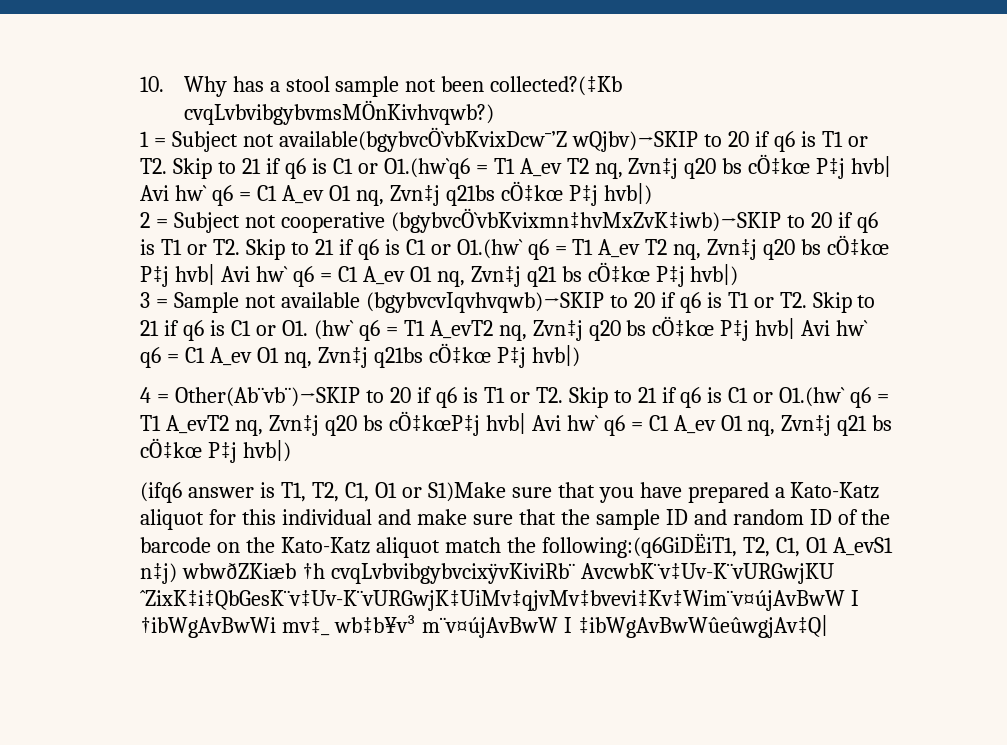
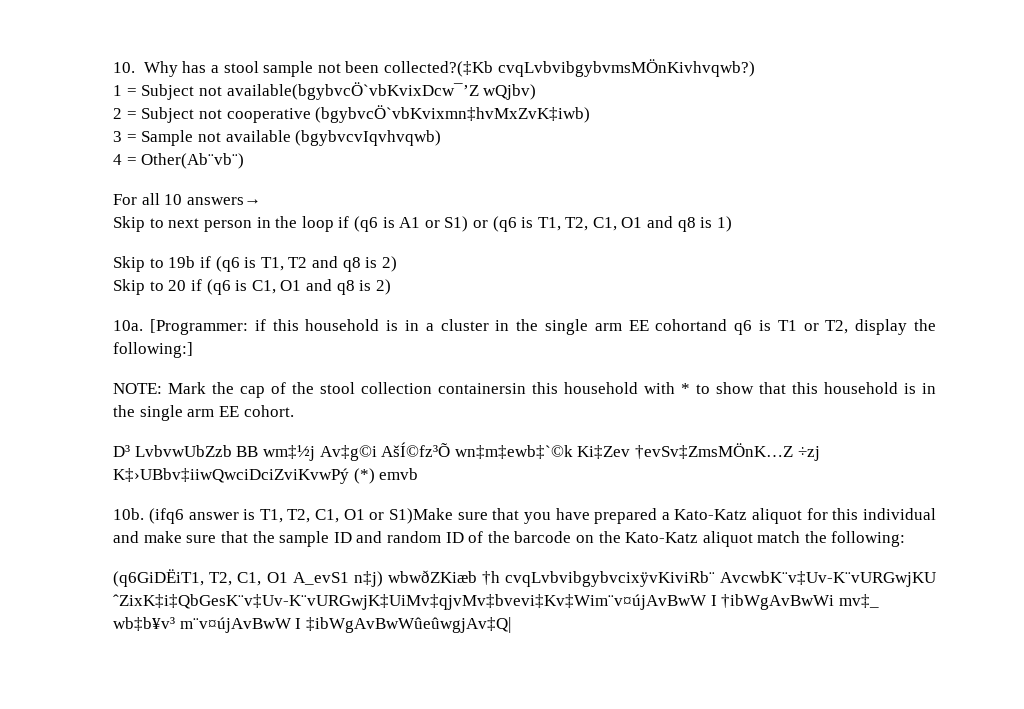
[572,131,868,152] [140,154,892,179] [140,181,652,206] wQjbv)→SKIP to 20 if q6 is T1 or T2. Skip to 21 if q6 is C1 or O1.(hw`q6 = T1 A_ev T2 nq, Zvn‡j q20 bs cÖ‡kœ P‡j hvb| Avi hw` q6 = C1 A_ev O1 nq, Zvn‡j q21bs cÖ‡kœ P‡j hvb|) -> [483,84,537,100] wQjbv)
[391,208,878,233] [140,235,890,260] [140,262,739,287] (bgybvcÖ`vbKvixmn‡hvMxZvK‡iwb)→SKIP to 20 if q6 is T1 or T2. Skip to 21 if q6 is C1 or O1.(hw` q6 = T1 A_ev T2 nq, Zvn‡j q20 bs cÖ‡kœ P‡j hvb| Avi hw` q6 = C1 A_ev O1 nq, Zvn‡j q21 bs cÖ‡kœ P‡j hvb|) -> [315,105,591,123] (bgybvcÖ`vbKvixmn‡hvMxZvK‡iwb)
[366,292,876,313] [140,316,869,341] [140,343,580,368] [140,387,890,408] [140,411,893,436] [140,438,292,463] (bgybvcvIqvhvqwb)→SKIP to 20 if q6 is T1 or T2. Skip to 21 if q6 is C1 or O1. (hw` q6 = T1 A_evT2 nq, Zvn‡j q20 bs cÖ‡kœ P‡j hvb| Avi hw` q6 = C1 A_ev O1 nq, Zvn‡j q21bs cÖ‡kœ P‡j hvb|) // 4 = Other(Ab¨vb¨)→SKIP to 20 if q6 is T1 or T2. Skip to 21 if q6 is C1 or O1.(hw` q6 = T1 A_evT2 nq, Zvn‡j q20 bs cÖ‡kœP‡j hvb| Avi hw` q6 = C1 A_ev O1 nq, Zvn‡j q21 bs cÖ‡kœ P‡j hvb|) // -> [295,130,442,146] [113,153,245,169] [113,193,262,205] [113,216,732,232] [113,256,397,272] [113,279,391,295] [113,319,937,335] [113,342,194,358] [113,382,936,398] [113,405,294,421] [113,442,820,461] [113,468,419,484] [113,508,145,520] (bgybvcvIqvhvqwb) // 4 = Other(Ab¨vb¨) // For all 10 answers→ // Skip to next person in the loop if (q6 is A1 or S1) or (q6 is T1, T2, C1, O1 and q8 is 1) // Skip to 19b if (q6 is T1, T2 and q8 is 2) // Skip to 20 if (q6 is C1, O1 and q8 is 2) // 10a. [Programmer: if this household is in a cluster in the single arm EE cohortand q6 is T1 or T2, display the following:] // NOTE: Mark the cap of the stool collection containersin this household with * to show that this household is in the single arm EE cohort. // D³ LvbvwUbZzb BB wm‡½j Av‡g©i AšÍ©fz³Õ wn‡m‡ewb‡`©k Ki‡Zev †evSv‡ZmsMÖnK…Z ÷zj K‡›UBbv‡iiwQwciDciZviKvwPý (*) emvb // 10b.
[541,533,737,558] following:(q6GiDËiT1, -> [831,531,906,547] [113,569,205,587] following: // (q6GiDËiT1,

